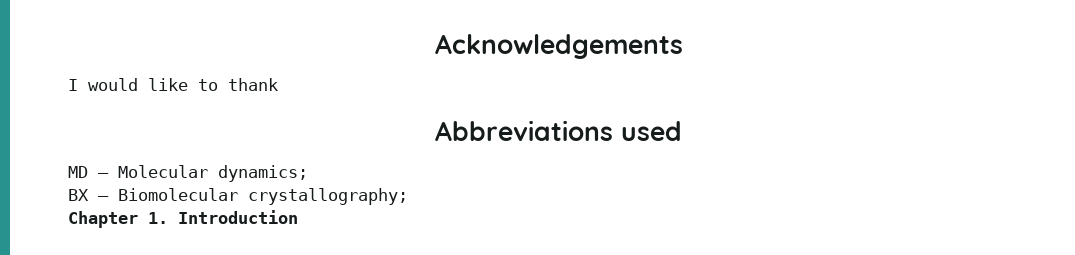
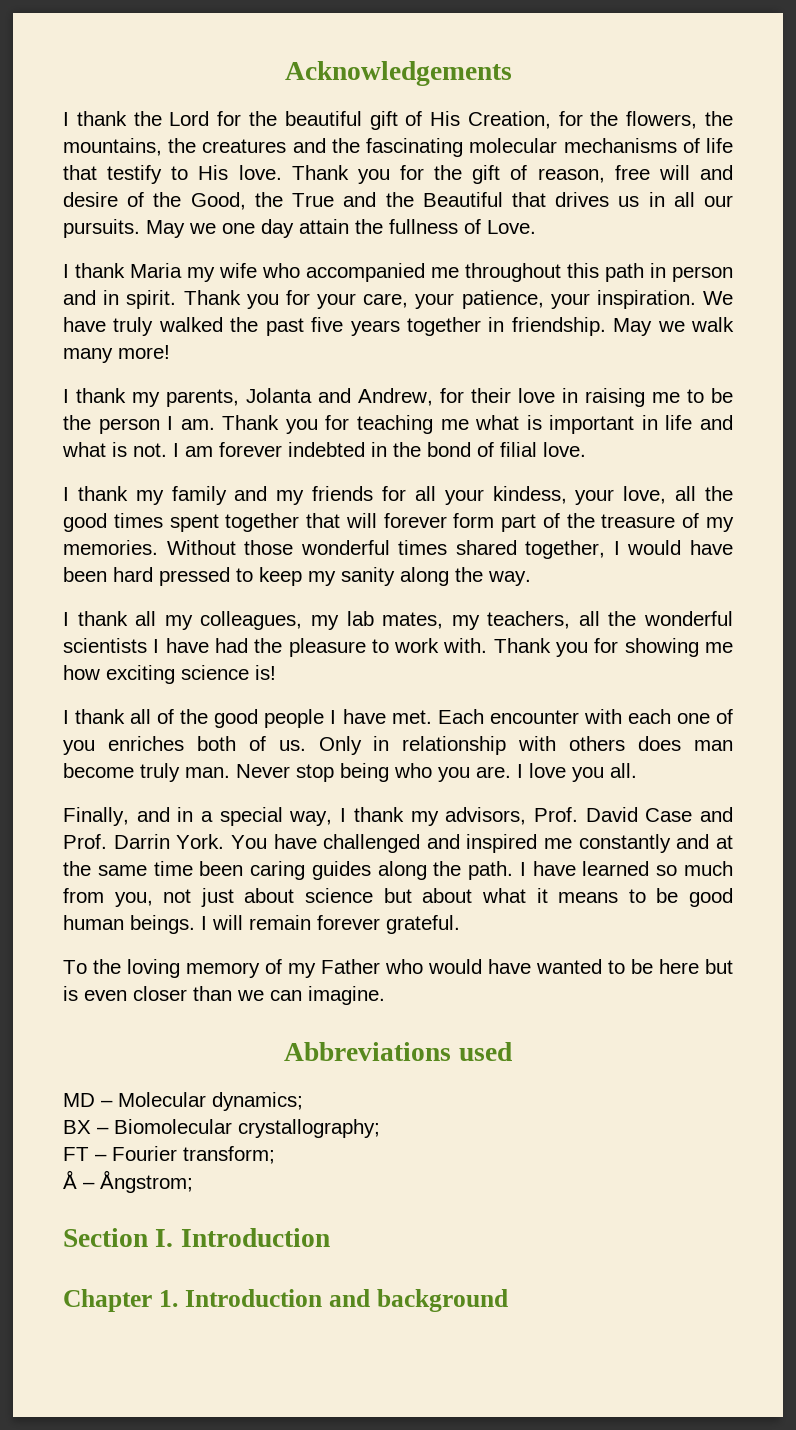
[88,78,278,91] would like to thank -> [76,111,734,130] [63,138,733,157] [63,165,733,184] [63,192,733,210] [63,219,536,238] [63,263,733,282] [63,290,733,309] [63,317,734,336] [63,345,170,363] [63,388,733,407] [63,415,733,434] [62,442,586,457] [63,486,733,505] [63,513,734,532] [63,540,733,559] [63,567,531,586] [63,611,733,630] [63,638,733,657] [63,665,276,684] [63,709,734,728] [63,736,733,755] [63,763,637,782] [63,807,734,826] [63,834,733,853] [63,861,733,880] [63,888,734,907] [63,915,460,934] [63,959,733,978] [63,986,385,1005] thank the Lord for the beautiful gift of His Creation, for the flowers, the mountains, the creatures and the fascinating molecular mechanisms of life that testify to His love. Thank you for the gift of reason, free will and desire of the Good, the True and the Beautiful that drives us in all our pursuits. May we one day attain the fullness of Love. // I thank Maria my wife who accompanied me throughout this path in person and in spirit. Thank you for your care, your patience, your inspiration. We have truly walked the past five years together in friendship. May we walk many more! // I thank my parents, Jolanta and Andrew, for their love in raising me to be the person I am. Thank you for teaching me what is important in life and what is not. I am forever indebted in the bond of filial love. // I thank my family and my friends for all your kindess, your love, all the good times spent together that will forever form part of the treasure of my memories. Without those wonderful times shared together, I would have been hard pressed to keep my sanity along the way. // I thank all my colleagues, my lab mates, my teachers, all the wonderful scientists I have had the pleasure to work with. Thank you for showing me how exciting science is! // I thank all of the good people I have met. Each encounter with each one of you enriches both of us. Only in relationship with others does man become truly man. Never stop being who you are. I love you all. // Finally, and in a special way, I thank my advisors, Prof. David Case and Prof. Darrin York. You have challenged and inspired me constantly and at the same time been caring guides along the path. I have learned so much from you, not just about science but about what it means to be good human beings. I will remain forever grateful. // To the loving memory of my Father who would have wanted to be here but is even closer than we can imagine.
[68,210,298,228] Chapter 1. Introduction -> [63,1146,275,1164] [63,1170,193,1193] [63,1228,330,1247] [63,1289,508,1312] FT – Fourier transform; // Å – Ångstrom; // Section I. Introduction // Chapter 1. Introduction and background

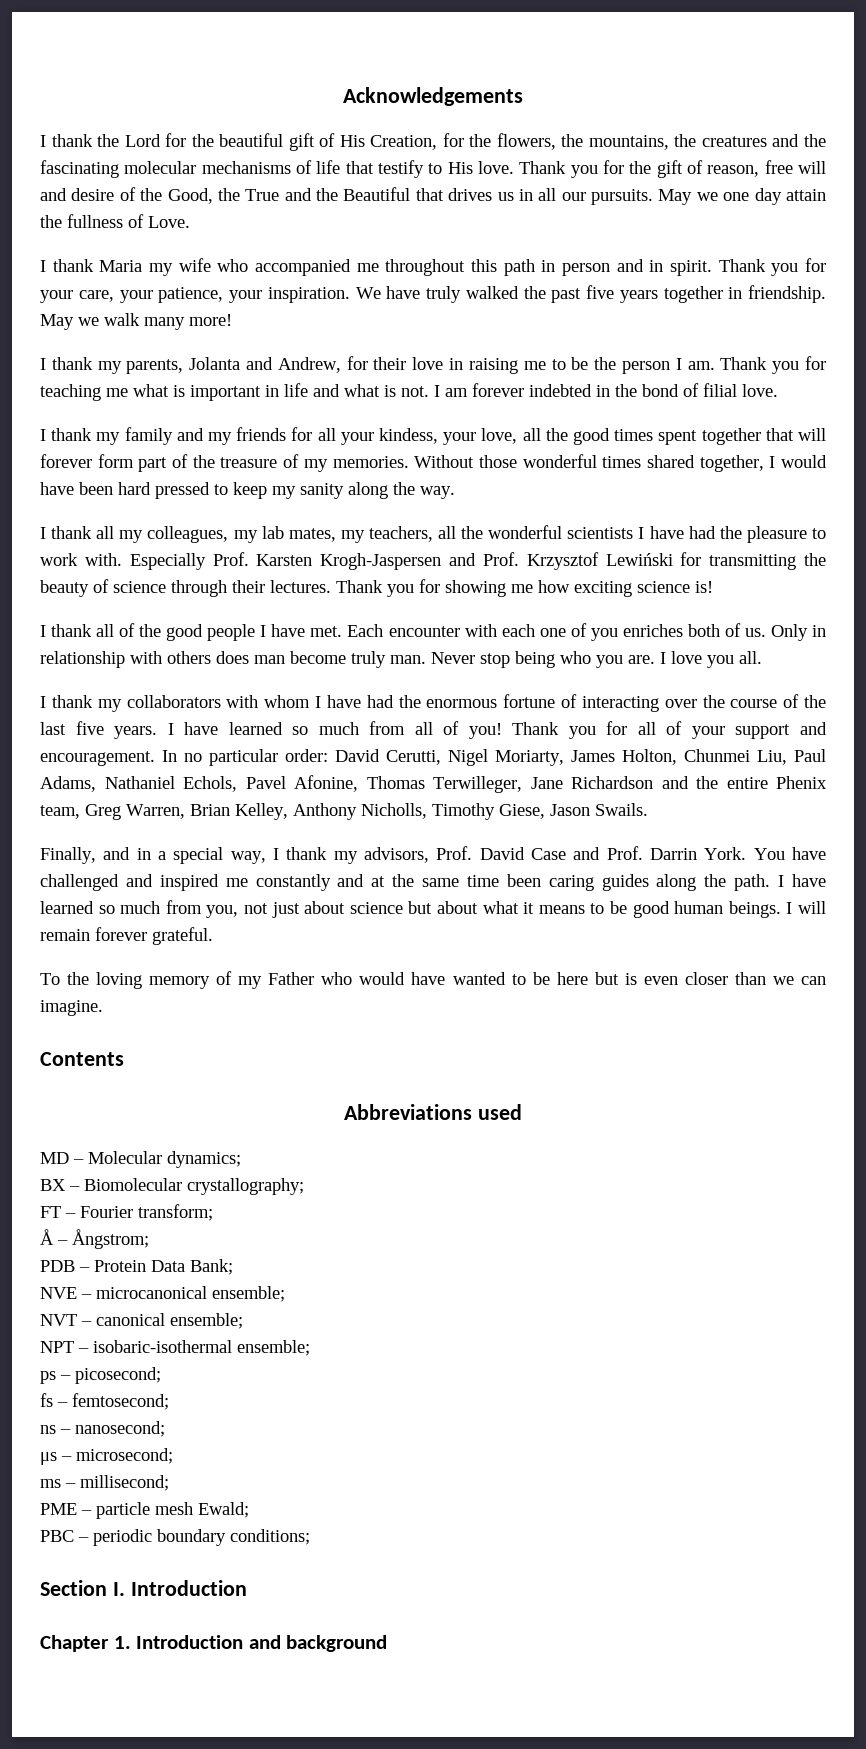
(488, 645) none -> [129,552,827,570] [40,579,331,597] Especially Prof. Karsten Krogh-Jaspersen and Prof. Krzysztof Lewiński for transmitting the beauty of science through their lectures.
(637, 770) none -> [40,694,827,712] [40,721,827,739] [40,749,826,766] [40,775,827,793] [40,803,648,820] // I thank my collaborators with whom I have had the enormous fortune of interacting over the course of the last five years. I have learned so much from all of you! Thank you for all of your support and encouragement. In no particular order: David Cerutti, Nigel Moriarty, James Holton, Chunmei Liu, Paul Adams, Nathaniel Echols, Pavel Afonine, Thomas Terwilleger, Jane Richardson and the entire Phenix team, Greg Warren, Brian Kelley, Anthony Nicholls, Timothy Giese, Jason Swails.
(385, 995) none -> [40,1052,124,1066] // Contents
(193, 1181) none -> [40,1259,233,1275] [40,1286,285,1302] [40,1313,243,1329] [40,1340,310,1356] [40,1367,161,1384] [40,1393,169,1410] [40,1421,165,1437] [40,1448,173,1465] [40,1475,169,1491] [40,1502,249,1519] [40,1529,310,1546] // PDB – Protein Data Bank; // NVE – microcanonical ensemble; // NVT – canonical ensemble; // NPT – isobaric-isothermal ensemble; // ps – picosecond; // fs – femtosecond; // ns – nanosecond; // μs – microsecond; // ms – millisecond; // PME – particle mesh Ewald; // PBC – periodic boundary conditions;

